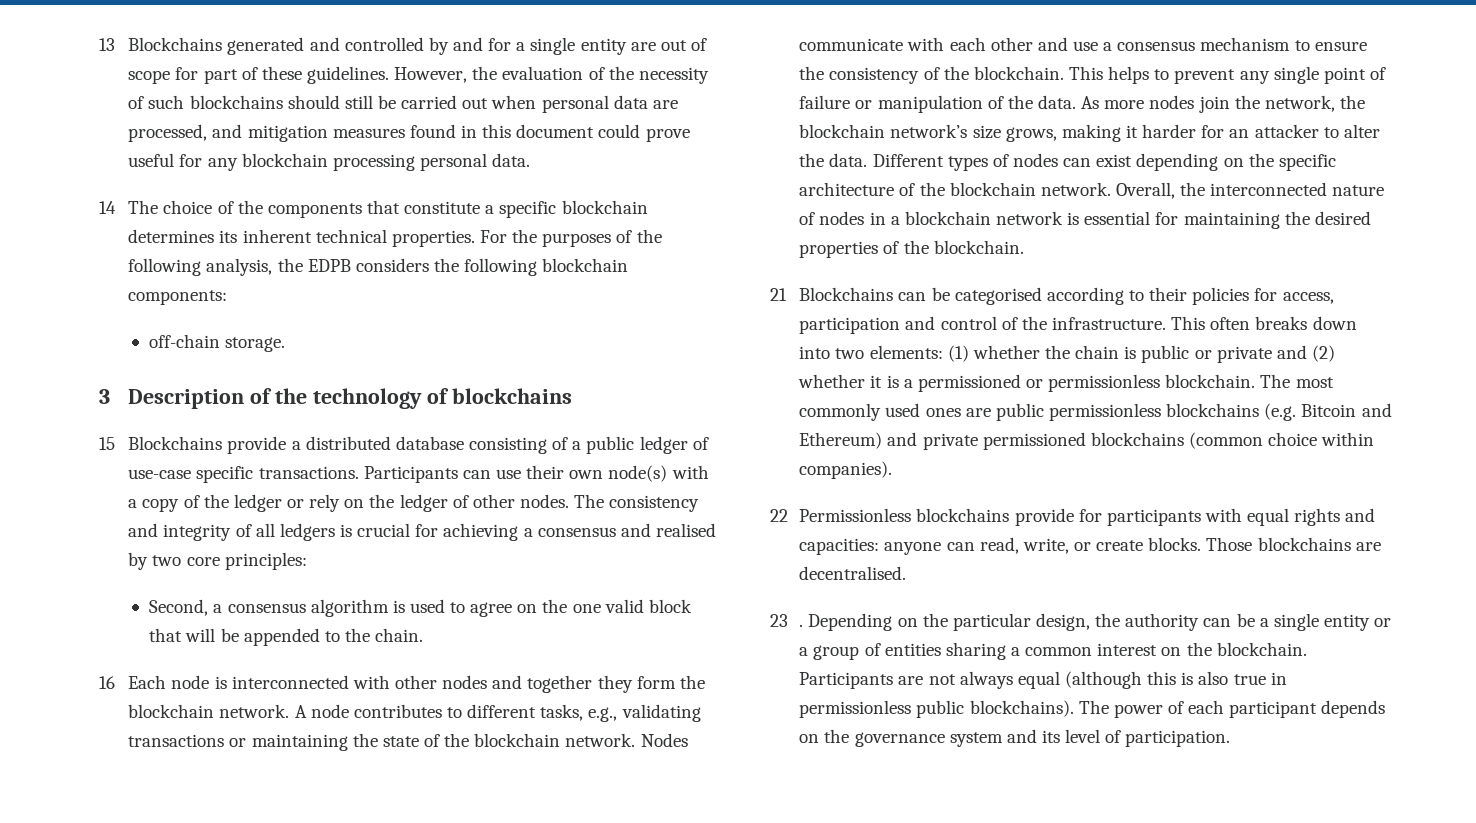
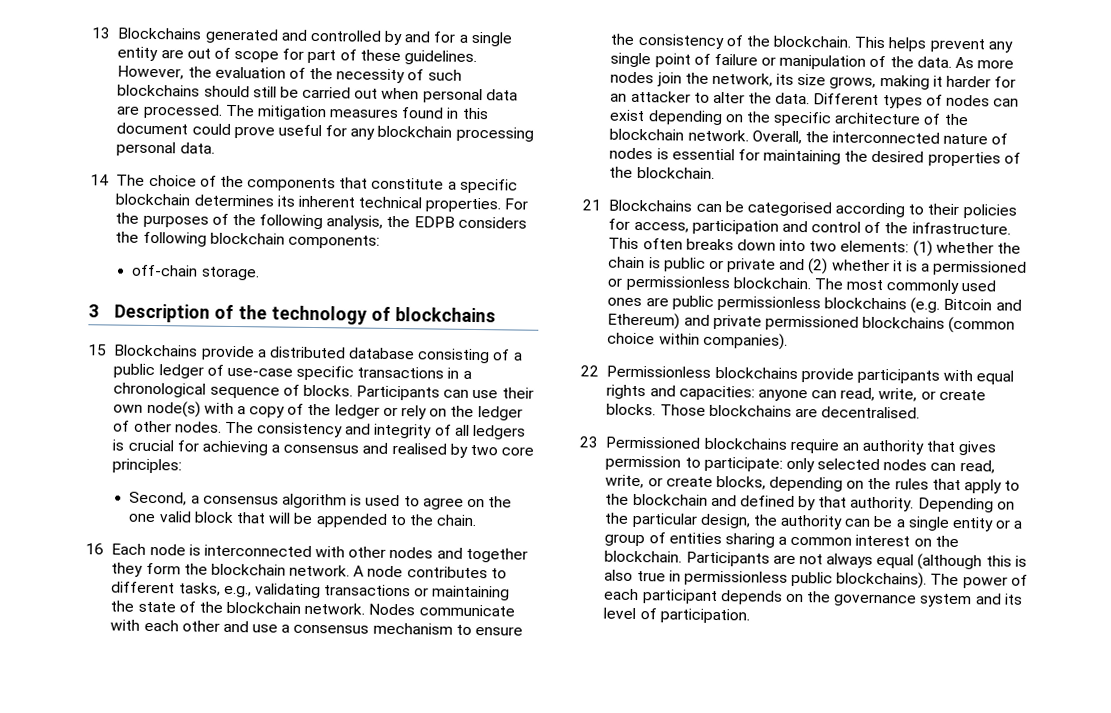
[128,124,243,142] processed, and -> [142,103,255,119] processed. The
[258,466,359,479] transactions. -> [357,366,472,379] [113,382,353,399] transactions in a chronological sequence of blocks.
[1154,69,1170,80] to -> (927, 44) none
[1339,95,1365,109] [799,124,968,138] the blockchain network’s -> [776,73,795,85] its
[869,211,1064,225] in a blockchain network -> (654, 153) none
[1078,509,1102,522] for -> (854, 375) none
[799,624,804,627] . -> [605,436,997,456] [605,455,995,474] [605,474,1021,494] [605,493,915,512] Permissioned blockchains require an authority that gives permission to participate: only selected nodes can read, write, or create blocks, depending on the rules that apply to the blockchain and defined by that authority.

